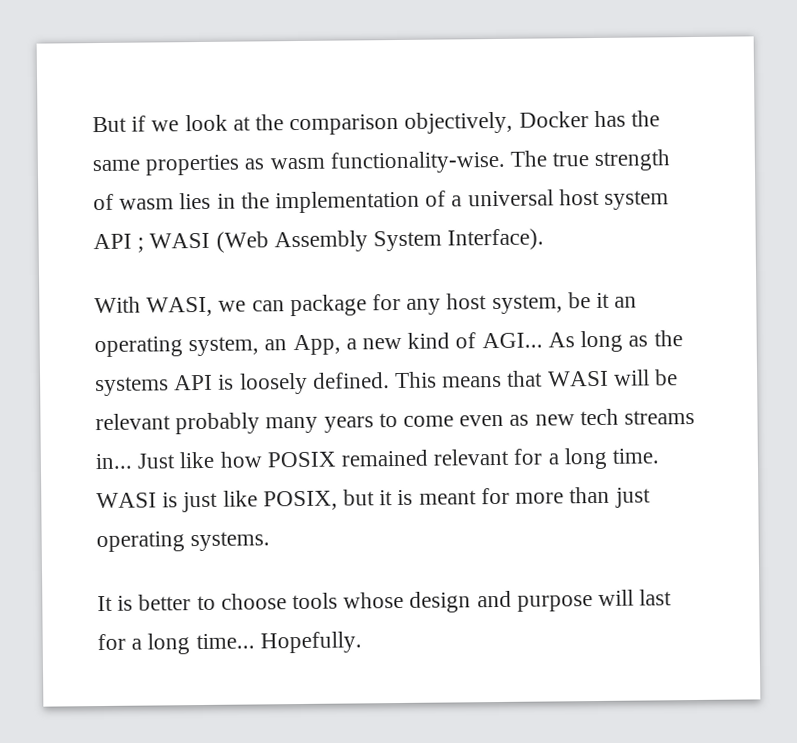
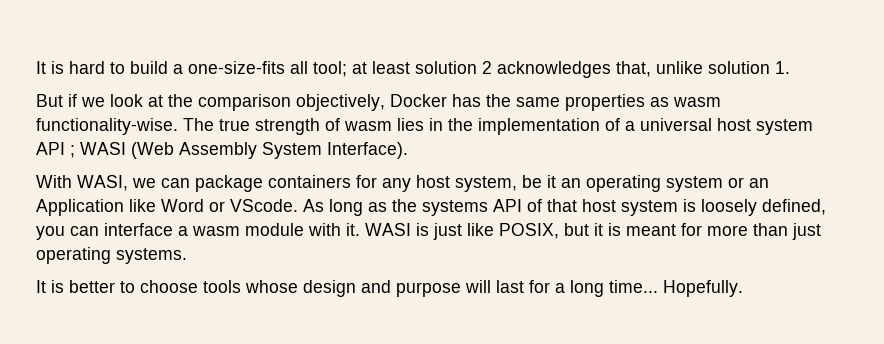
(92, 124) none -> [36,61,790,78] It is hard to build a one-size-fits all tool; at least solution 2 acknowledges that, unlike solution 1. //
(367, 305) none -> [268,175,351,188] containers
[188,332,543,357] system, an App, a new kind of AGI... -> [666,176,769,192] [36,199,298,216] system or an Application like Word or VScode.
[218,369,679,395] [95,408,696,435] [95,447,660,470] is loosely defined. This means that WASI will be relevant probably many years to come even as new tech streams in... Just like how POSIX remained relevant for a long time. -> [527,199,826,216] [36,223,360,240] of that host system is loosely defined, you can interface a wasm module with it.

